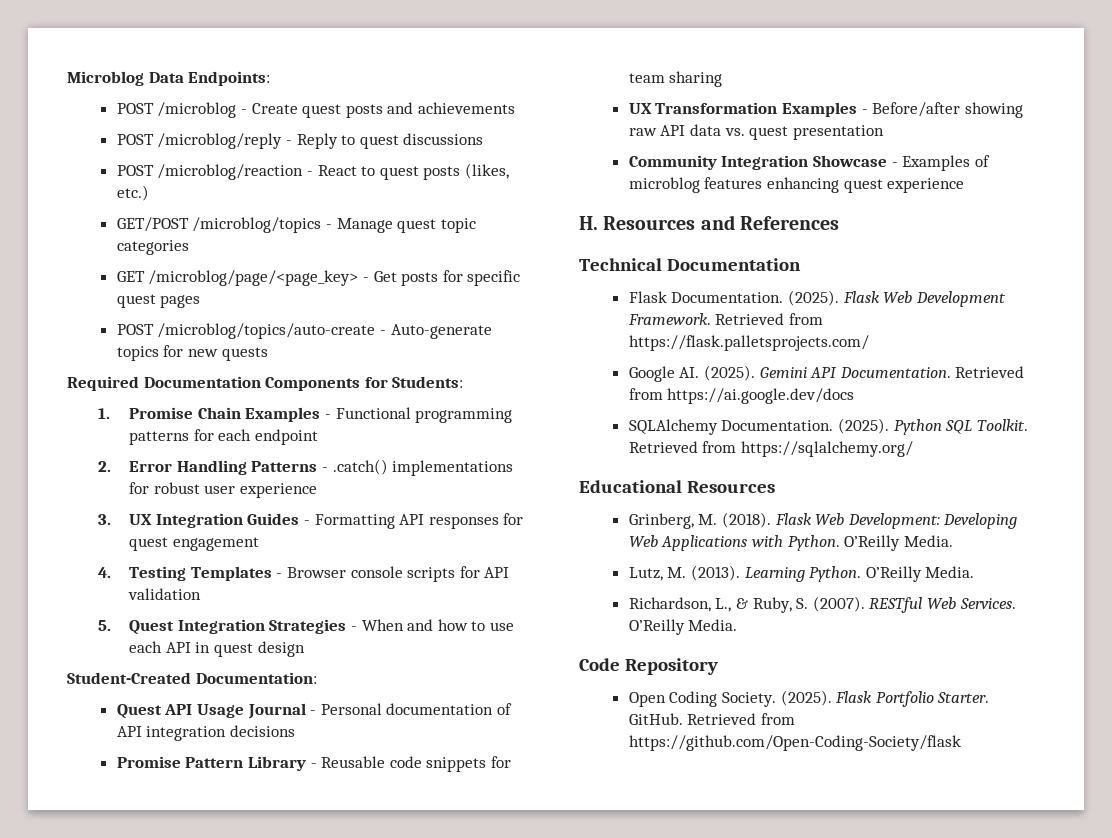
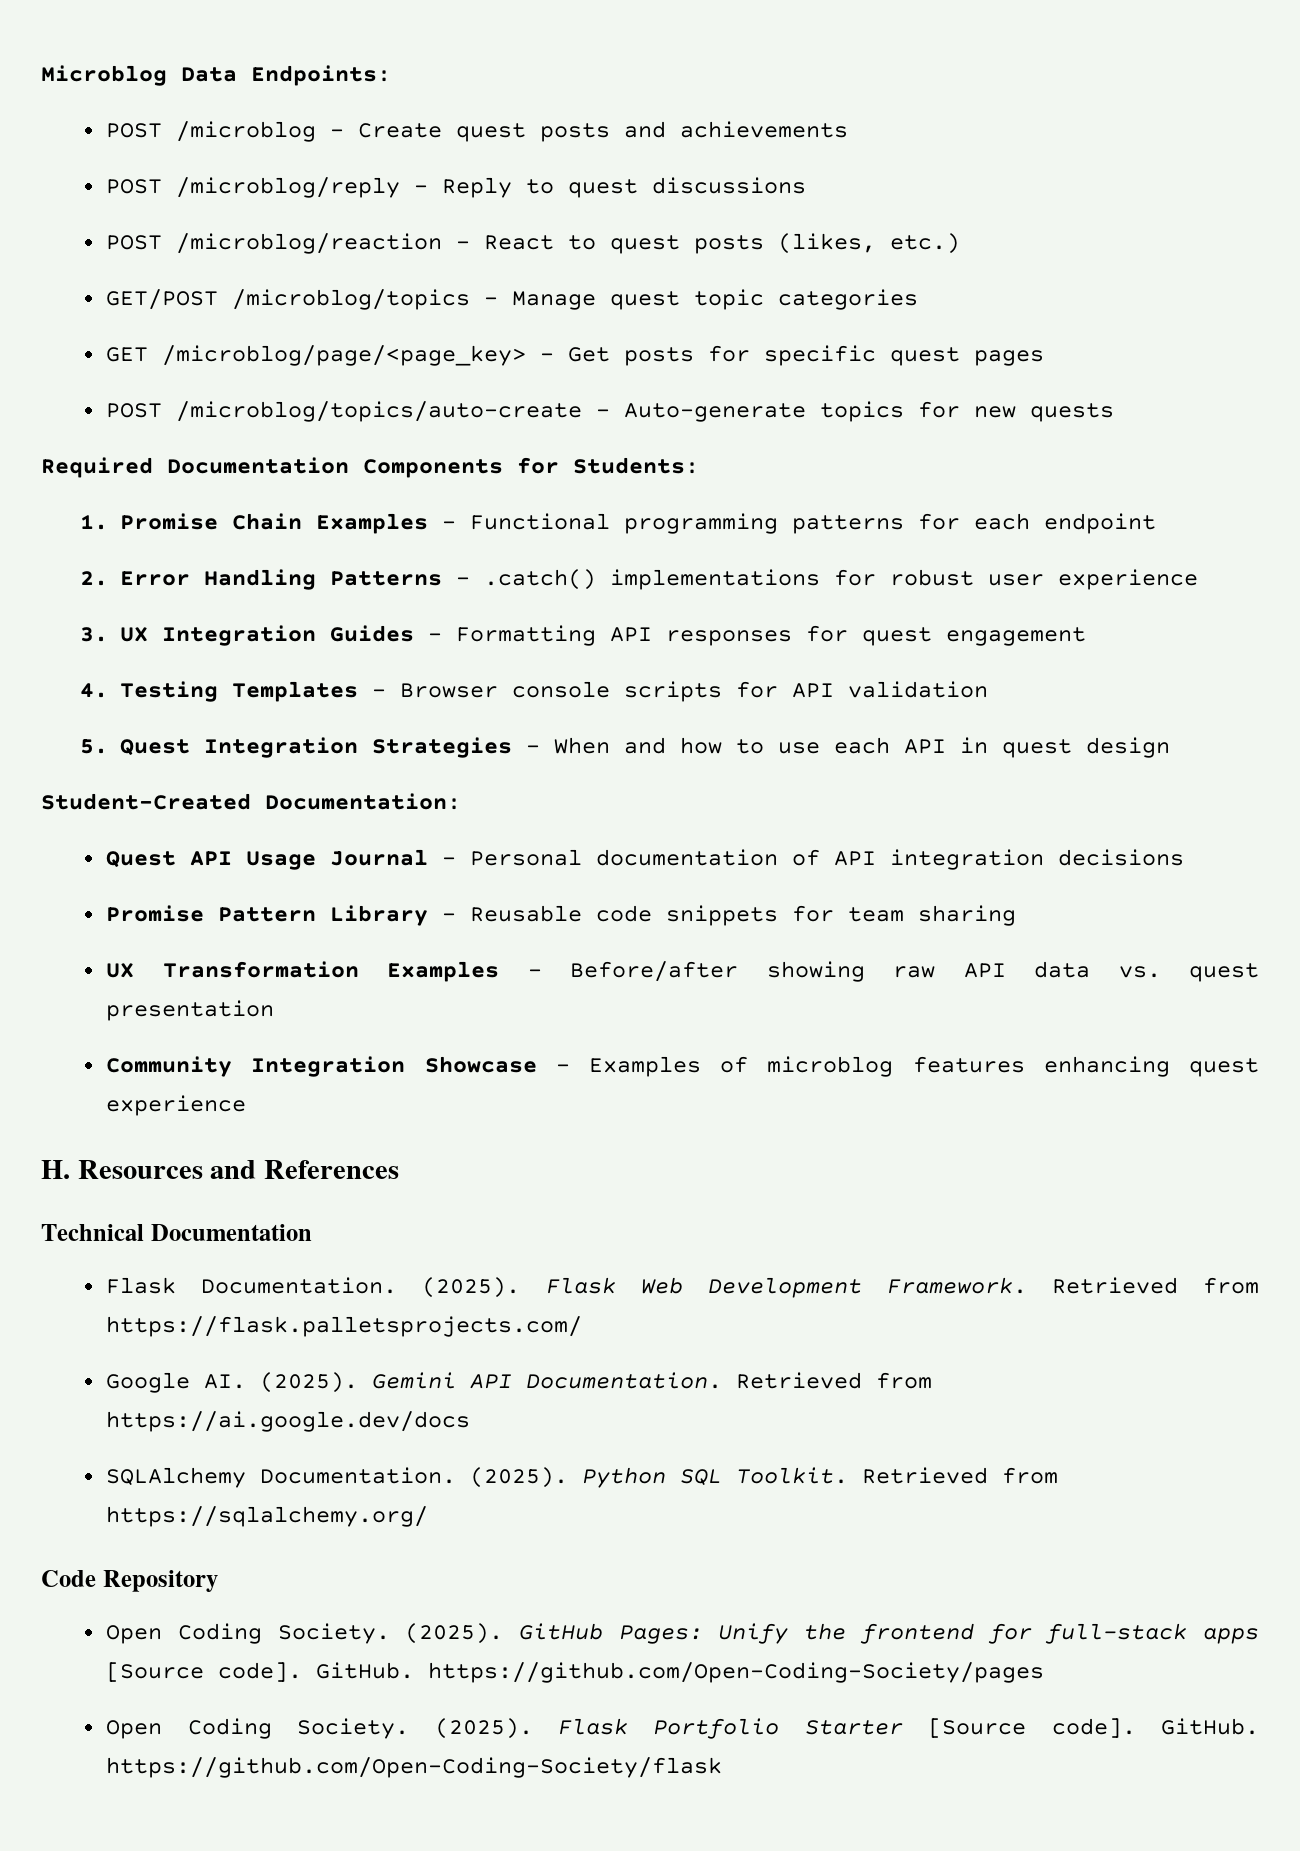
[579,480,775,493] [628,512,1018,529] [628,535,953,551] [628,565,975,582] [628,596,1016,613] [628,619,738,635] [579,658,718,675] Educational Resources // Grinberg, M. (2018). Flask Web Development: Developing Web Applications with Python. O’Reilly Media. // Lutz, M. (2013). Learning Python. O’Reilly Media. // Richardson, L., & Ruby, S. (2007). RESTful Web Services. O’Reilly Media. // Code Repository -> [41,1570,218,1592] [106,1623,1259,1644] [106,1662,1045,1683] Code Repository // Open Coding Society. (2025). GitHub Pages: Unify the frontend for full-stack apps [Source code]. GitHub. https://github.com/Open-Coding-Society/pages
[937,692,990,703] [628,713,795,725] Starter. GitHub. Retrieved from -> [804,1718,1259,1738] Starter [Source code]. GitHub.

